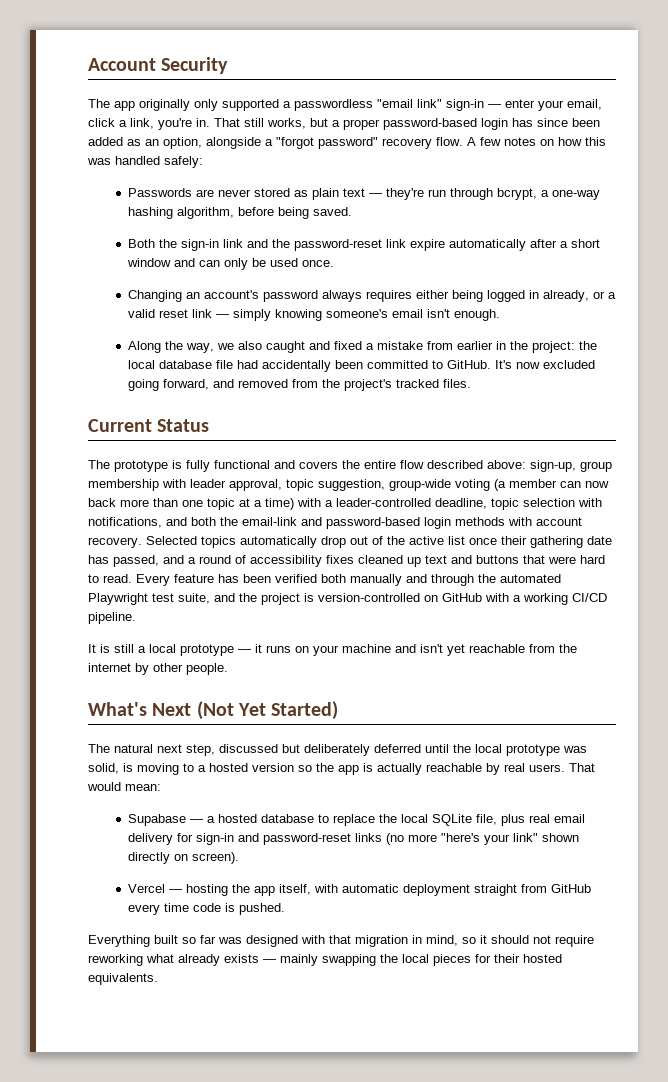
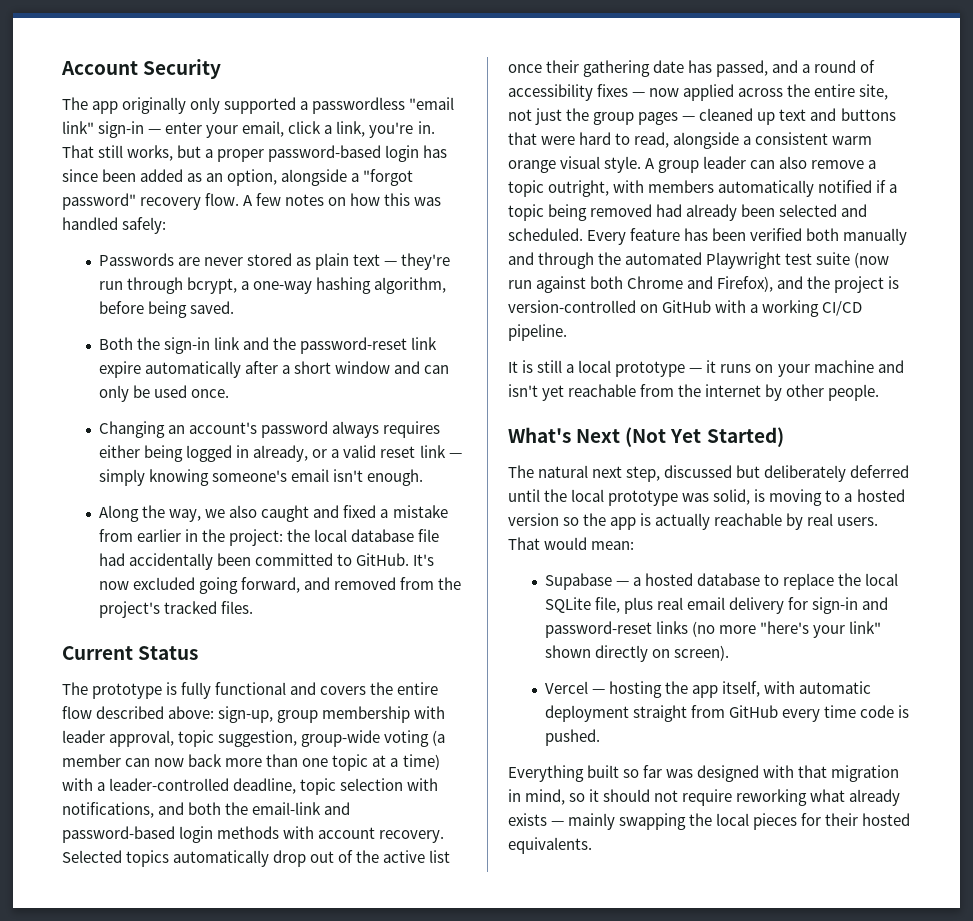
(354, 559) none -> [632,84,889,101] [508,108,696,125] — now applied across the entire site, not just the group pages —
[103,574,132,583] read. -> [634,132,873,149] [508,156,877,173] [508,180,898,197] [508,204,868,221] [508,228,583,241] read, alongside a consistent warm orange visual style. A group leader can also remove a topic outright, with members automatically notified if a topic being removed had already been selected and scheduled.
[178,593,210,604] suite, -> [816,252,890,268] [508,276,774,293] suite (now run against both Chrome and Firefox),

